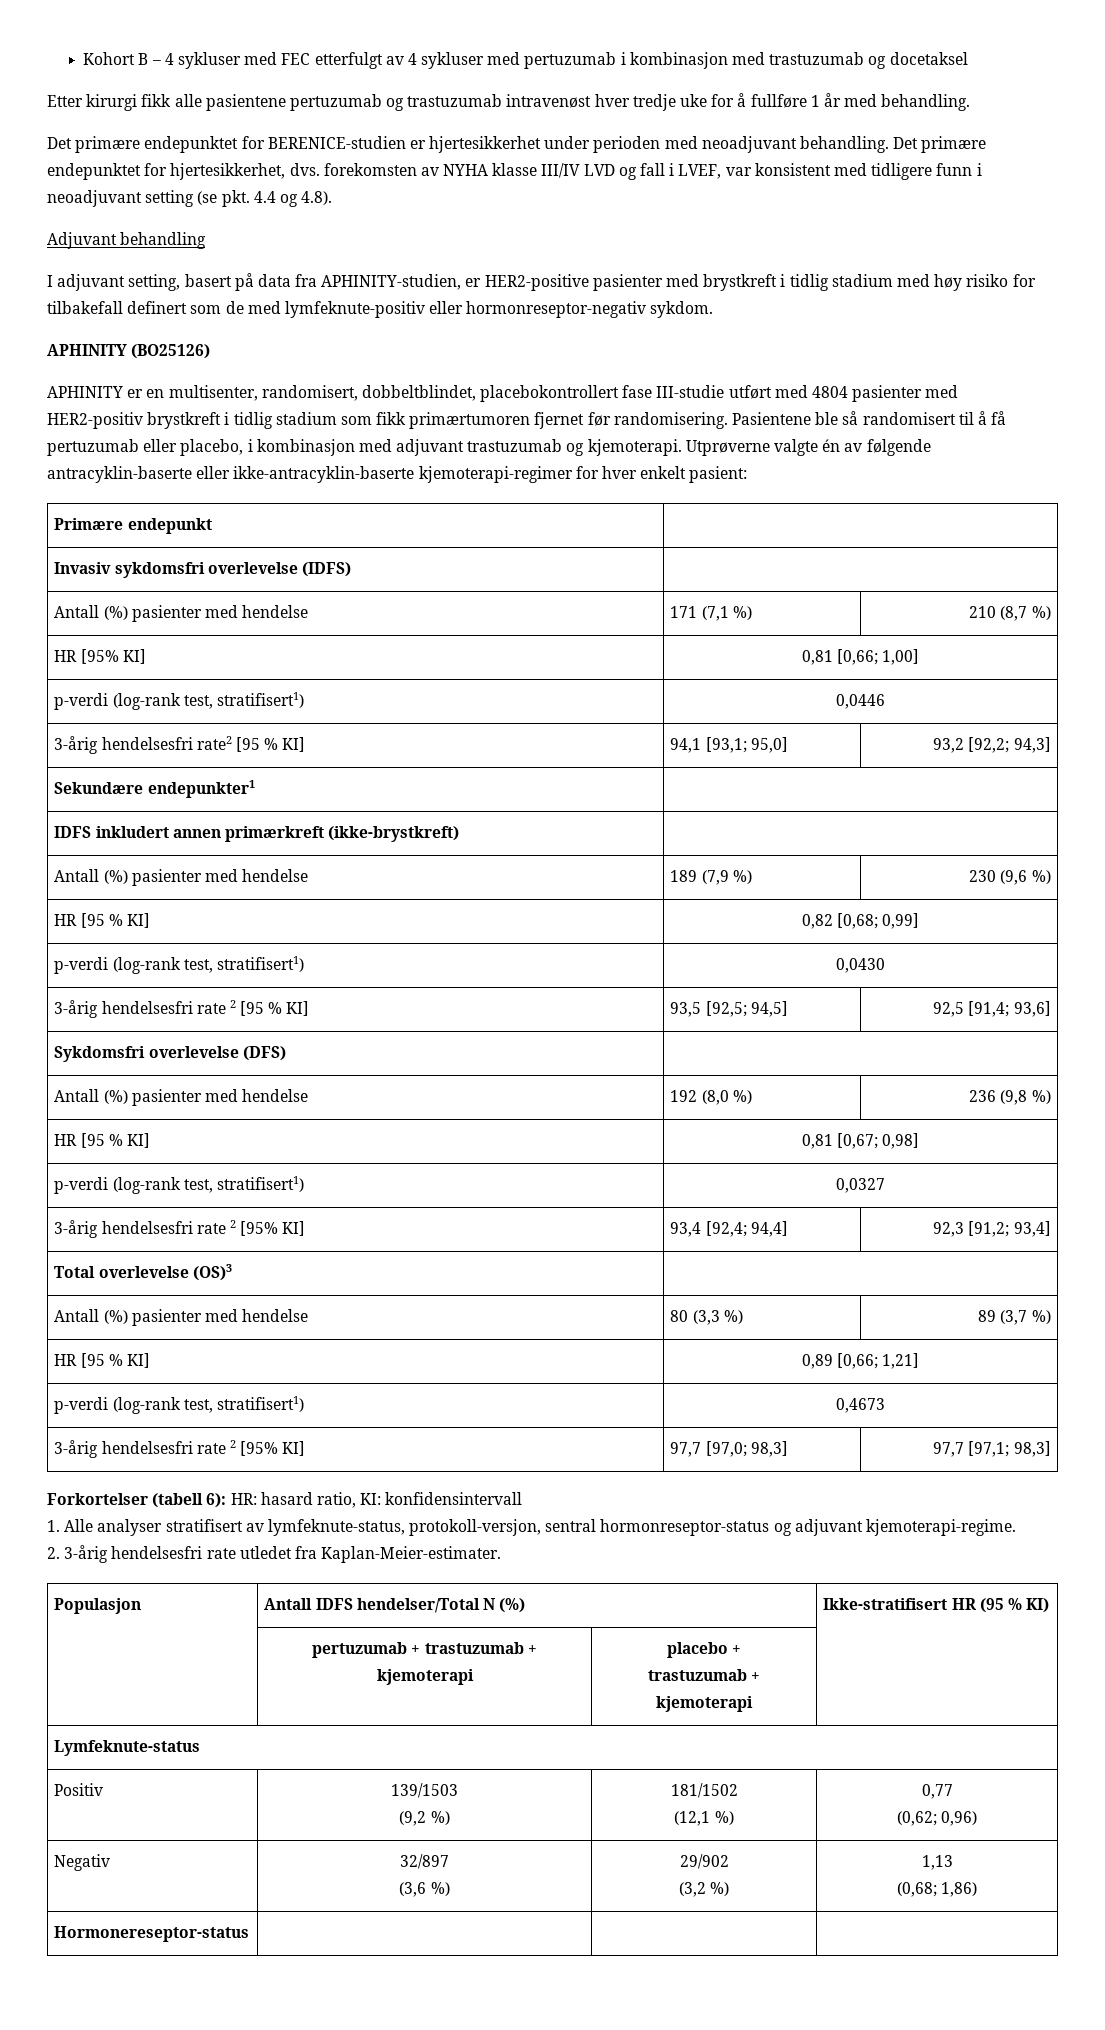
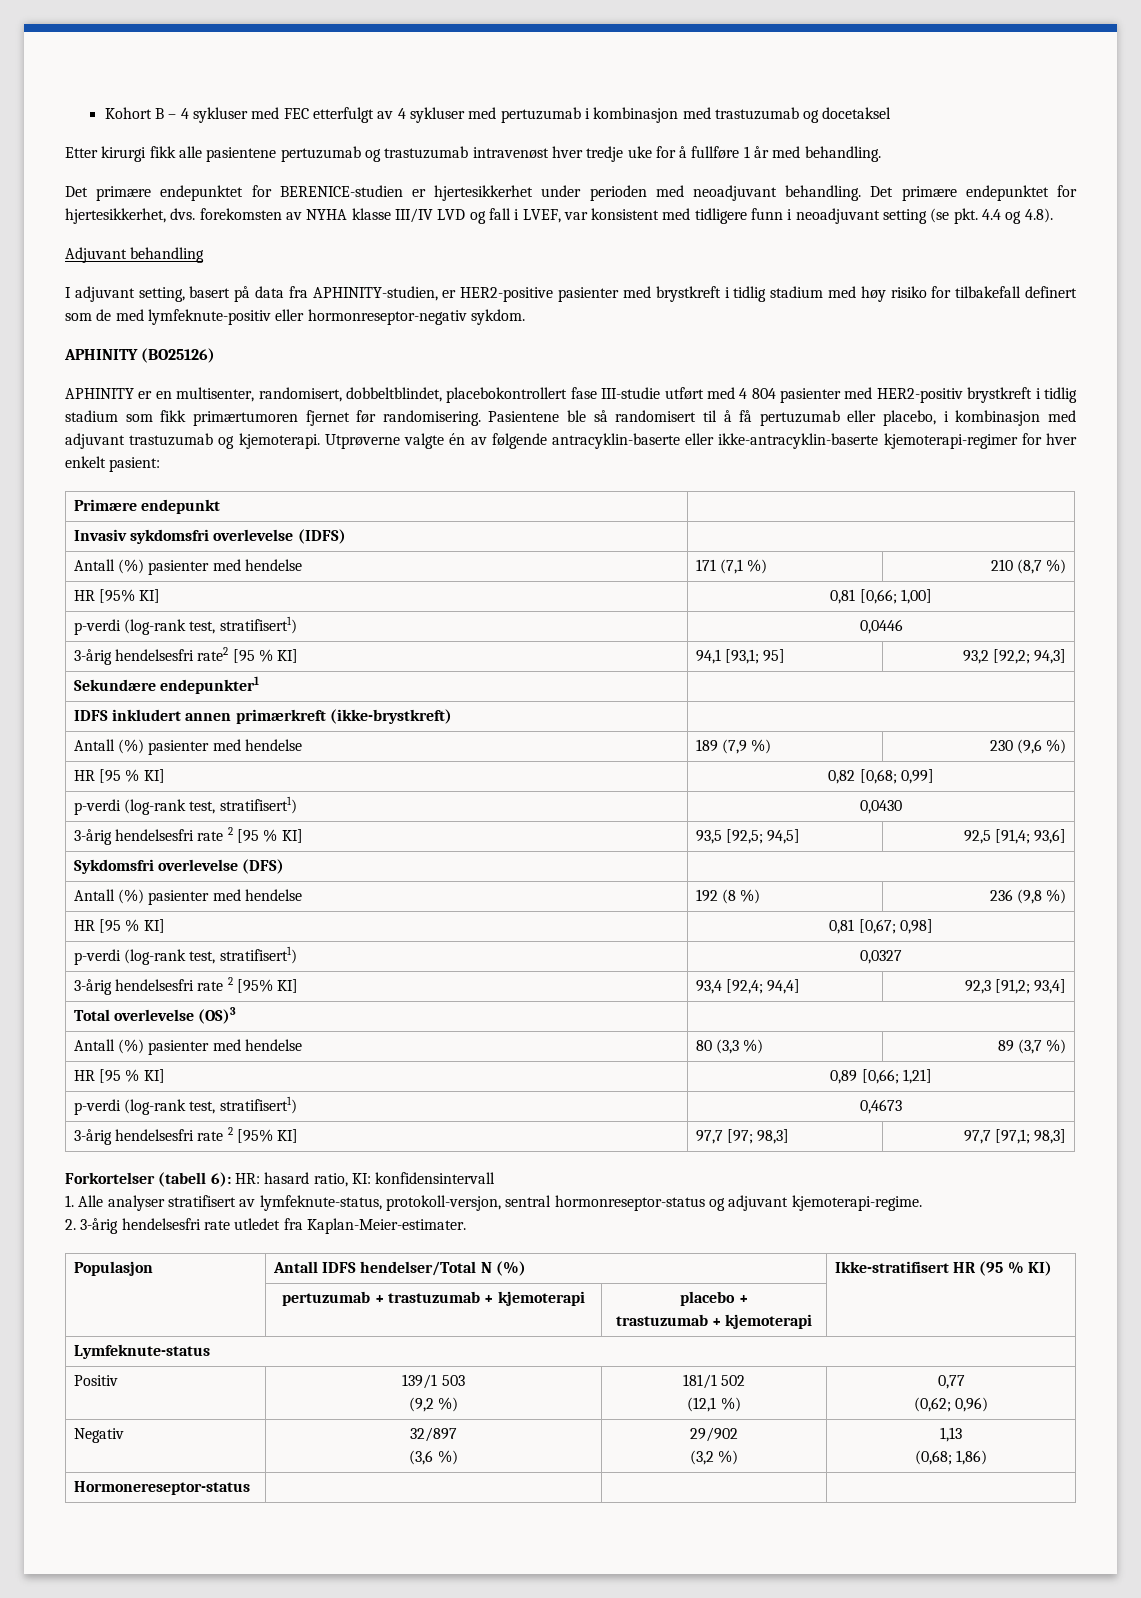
[812,386,849,398] 4804 -> [739,388,776,399] 4 804
[750,737,788,753] 95,0] -> [763,649,786,663] 95]
[701,1090,729,1105] (8,0 -> [721,889,736,904] (8
[705,1441,747,1457] [97,0; -> [726,1129,753,1144] [97;
[390,1783,458,1798] 139/1503 -> [402,1374,465,1389] 139/1 503
[670,1783,738,1798] 181/1502 -> [682,1374,746,1389] 181/1 502

